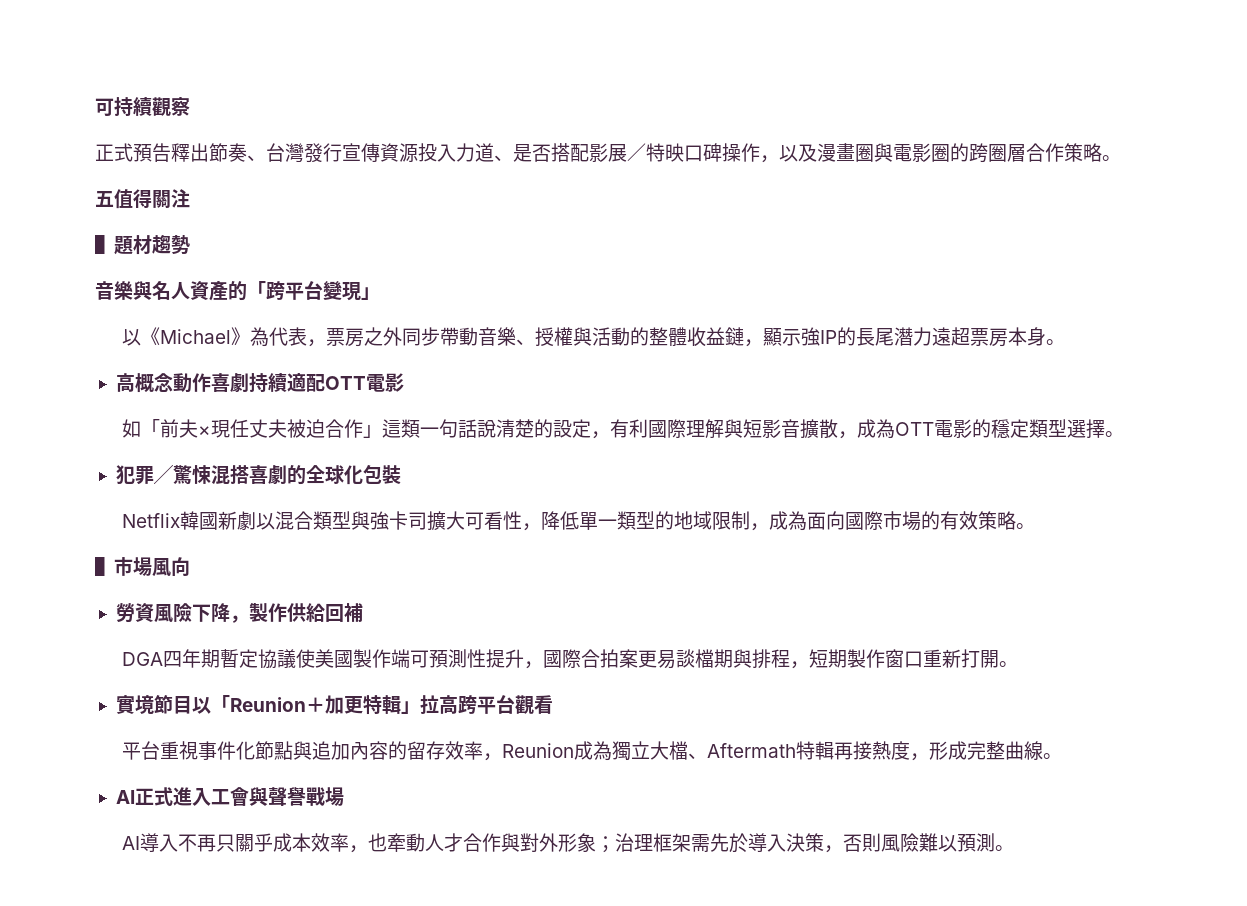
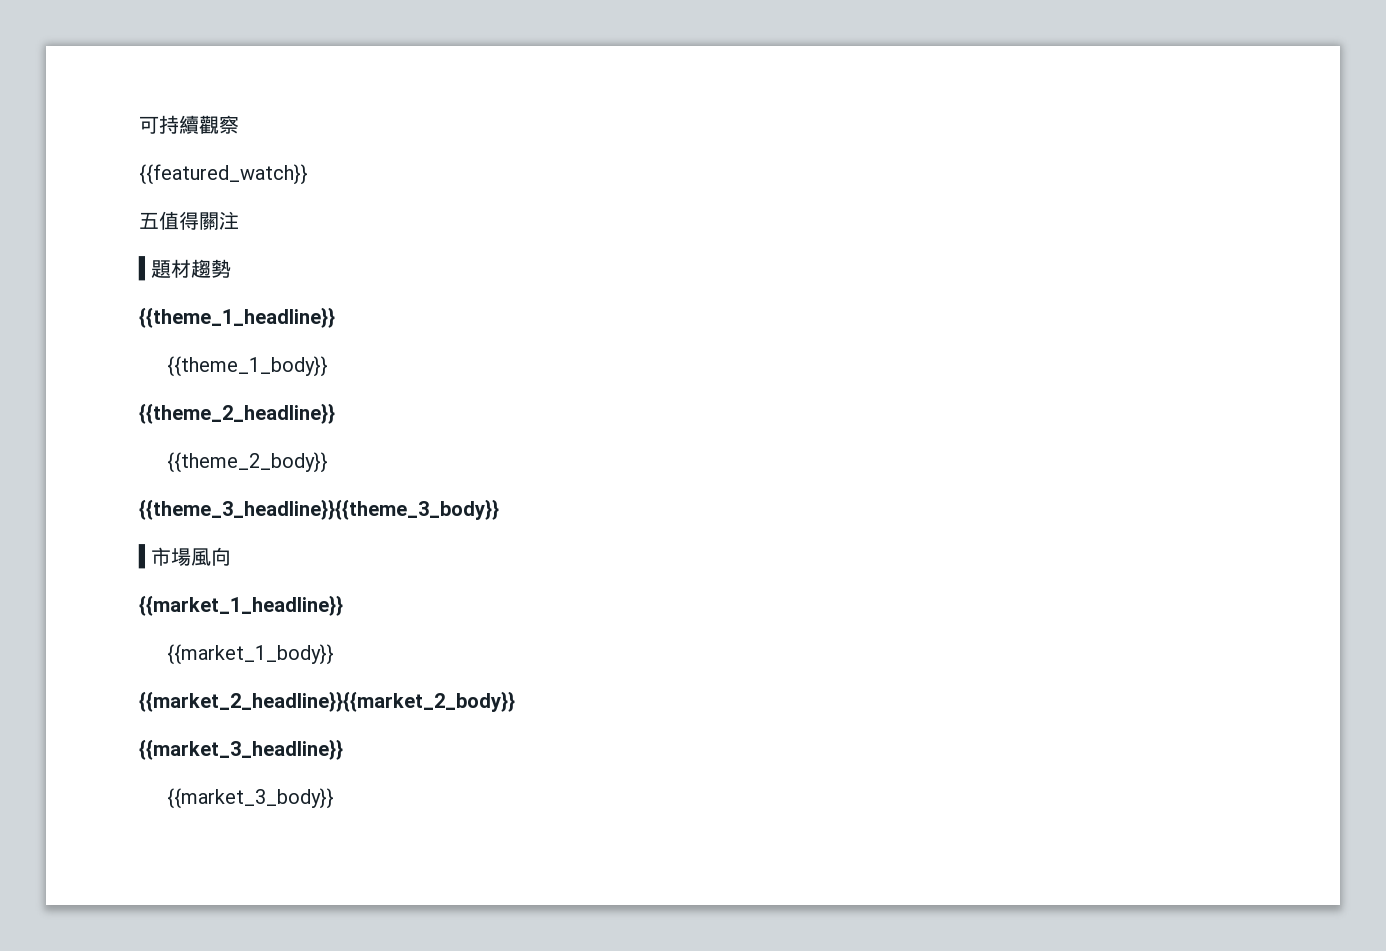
[95,143,1121,163] 正式預告釋出節奏、台灣發行宣傳資源投入力道、是否搭配影展／特映口碑操作，以及漫畫圈與電影圈的跨圈層合作策略。 -> [139,164,308,185] {{featured_watch}}
[95,281,380,301] [122,327,1066,347] [115,373,404,393] [122,419,1125,439] [115,464,401,485] [122,511,1036,531] [95,557,190,577] [115,603,363,623] [122,649,1019,669] [115,695,553,715] [122,741,1063,761] [115,787,344,806] [122,833,1015,853] 音樂與名人資產的「跨平台變現」 // 以《Michael》為代表，票房之外同步帶動音樂、授權與活動的整體收益鏈，顯示強IP的長尾潛力遠超票房本身。 // 高概念動作喜劇持續適配OTT電影 // 如「前夫×現任丈夫被迫合作」這類一句話說清楚的設定，有利國際理解與短影音擴散，成為OTT電影的穩定類型選擇。 // 犯罪╱驚悚混搭喜劇的全球化包裝 // Netflix韓國新劇以混合類型與強卡司擴大可看性，降低單一類型的地域限制，成為面向國際市場的有效策略。 // ▌市場風向 // 勞資風險下降，製作供給回補 // DGA四年期暫定協議使美國製作端可預測性提升，國際合拍案更易談檔期與排程，短期製作窗口重新打開。 // 實境節目以「Reunion＋加更特輯」拉高跨平台觀看 // 平台重視事件化節點與追加內容的留存效率，Reunion成為獨立大檔、Aftermath特輯再接熱度，形成完整曲線。 // AI正式進入工會與聲譽戰場 // AI導入不再只關乎成本效率，也牽動人才合作與對外形象；治理框架需先於導入決策，否則風險難以預測。 -> [139,307,335,328] [167,356,329,377] [139,403,335,424] [167,452,329,473] [139,499,499,520] [138,544,231,569] [139,595,343,616] [167,644,335,665] [139,691,515,712] [139,739,343,760] [167,788,335,809] {{theme_1_headline}} // {{theme_1_body}} // {{theme_2_headline}} // {{theme_2_body}} // {{theme_3_headline}}{{theme_3_body}} // ▌市場風向 // {{market_1_headline}} // {{market_1_body}} // {{market_2_headline}}{{market_2_body}} // {{market_3_headline}} // {{market_3_body}}

